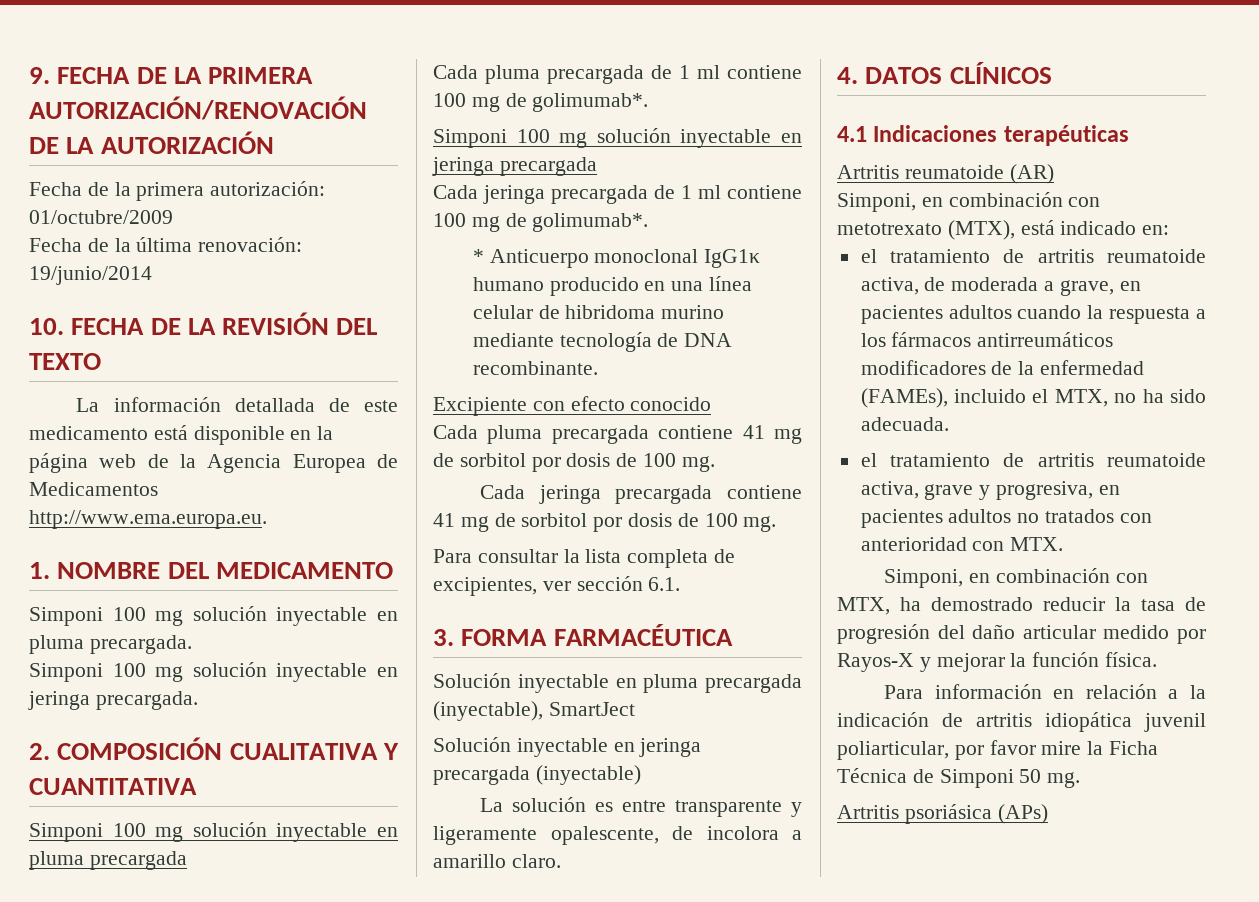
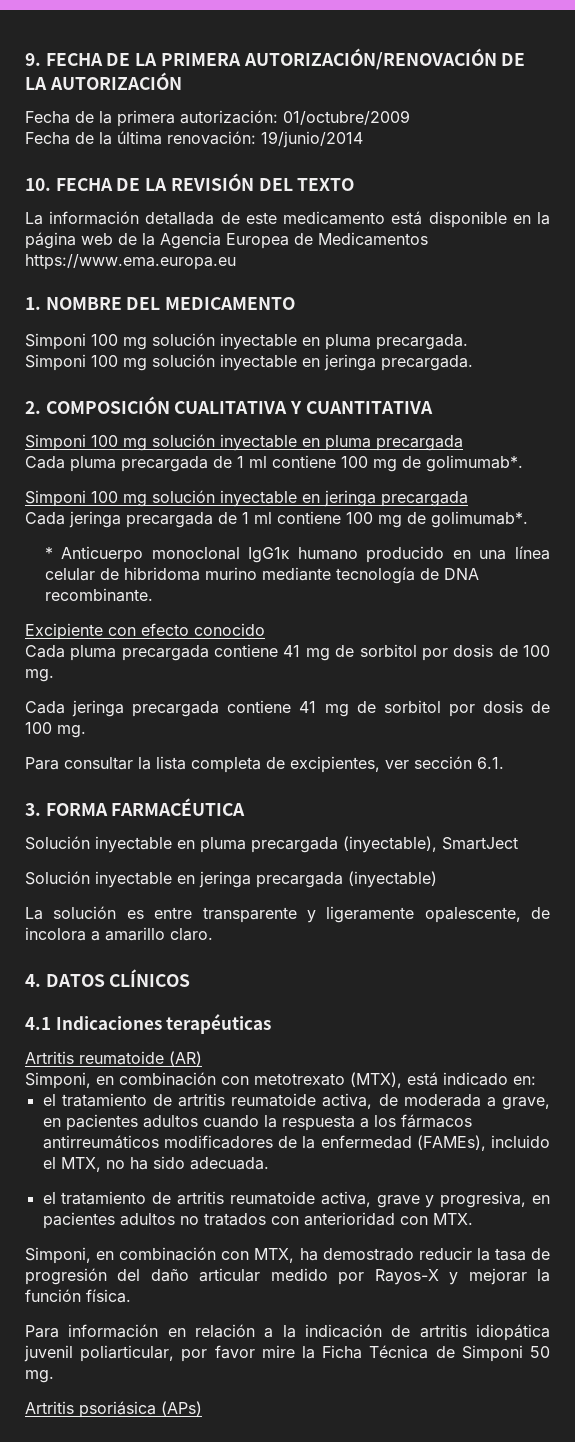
[29,510,267,529] http://www.ema.europa.eu. -> [25,254,236,270] https://www.ema.europa.eu

